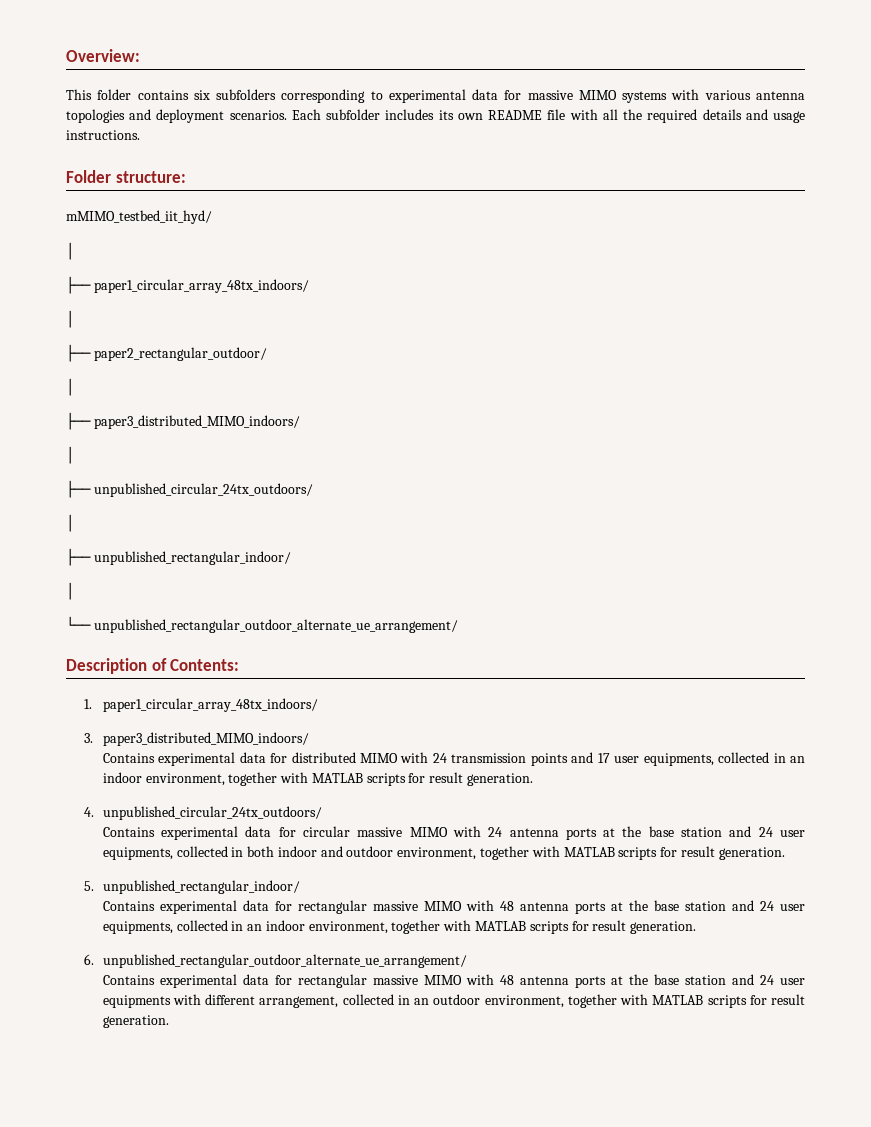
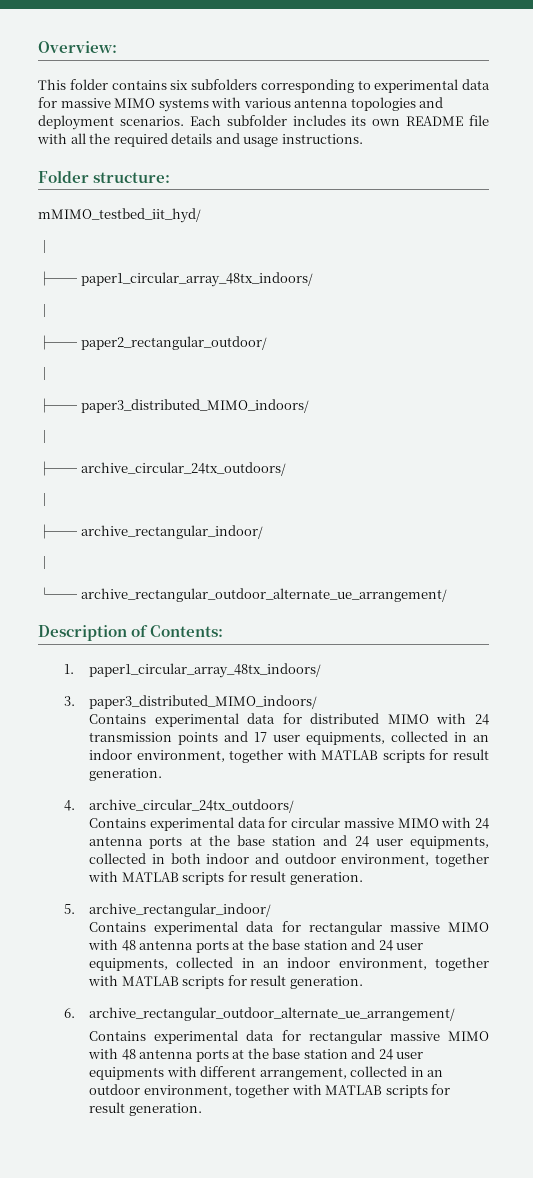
[93,483,313,497] [66,514,74,532] [66,548,291,566] unpublished_circular_24tx_outdoors/ // │ // ├── unpublished_rectangular_indoor/ -> [80,462,286,476] [38,493,51,506] [38,524,263,539] archive_circular_24tx_outdoors/ // │ // ├── archive_rectangular_indoor/
[93,619,458,633] unpublished_rectangular_outdoor_alternate_ue_arrangement/ -> [80,588,447,602] archive_rectangular_outdoor_alternate_ue_arrangement/
[102,806,322,820] unpublished_circular_24tx_outdoors/ -> [89,799,295,813] archive_circular_24tx_outdoors/
[102,880,300,894] unpublished_rectangular_indoor/ -> [89,903,272,917] archive_rectangular_indoor/
[102,954,467,968] unpublished_rectangular_outdoor_alternate_ue_arrangement/ -> [89,1007,456,1021] archive_rectangular_outdoor_alternate_ue_arrangement/

